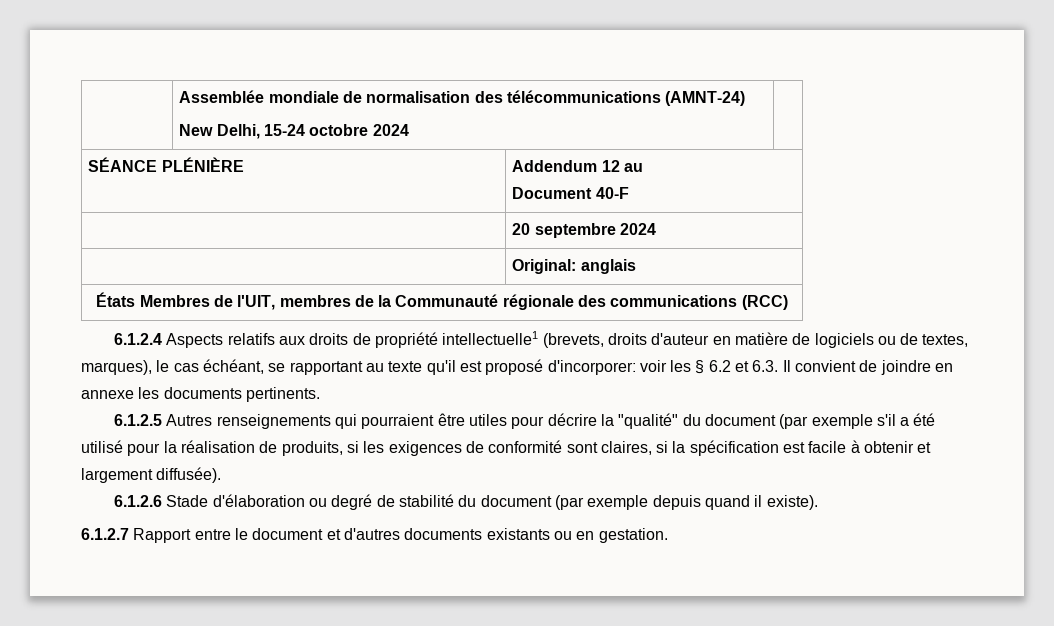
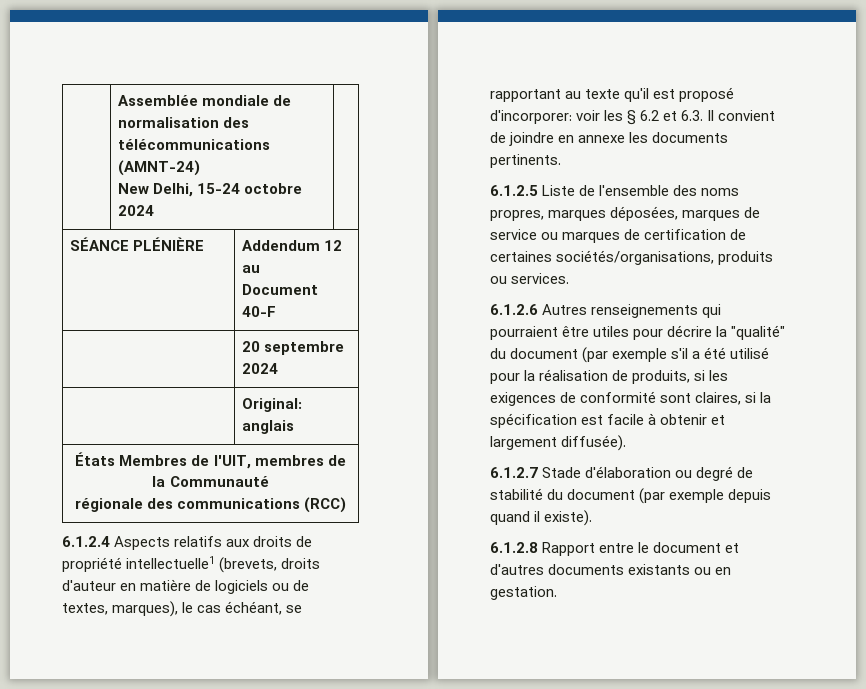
(499, 300) none -> (269, 481) //
(163, 420) none -> [542,185,740,196] [490,206,761,221] [490,229,747,243] [490,250,774,265] [490,273,570,284] [490,304,538,315] Liste de l'ensemble des noms propres, marques déposées, marques de service ou marques de certification de certaines sociétés/organisations, produits ou services. // 6.1.2.6
[114,495,163,507] 6.1.2.6 -> [490,467,538,478] 6.1.2.7
[81,528,129,540] 6.1.2.7 -> [490,542,538,553] 6.1.2.8

